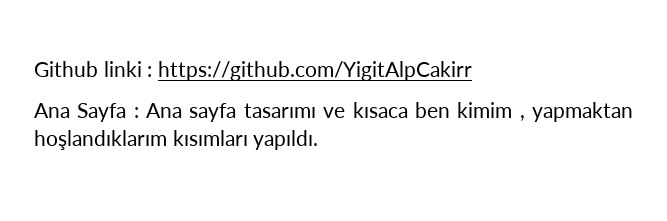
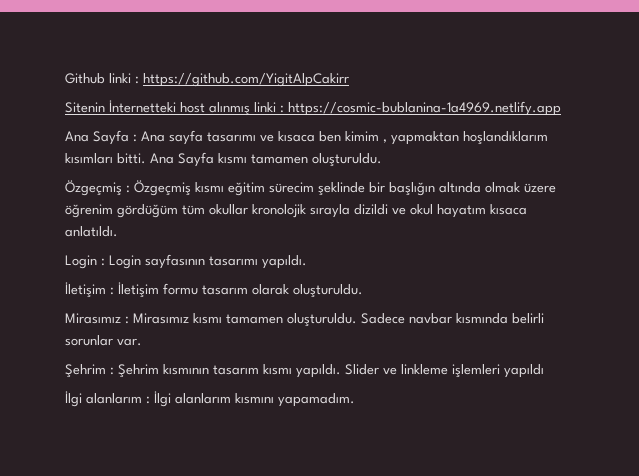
(473, 71) none -> [65,100,561,116] // Sitenin İnternetteki host alınmış linki : https://cosmic-bublanina-1a4969.netlify.app
[253,130,319,150] yapıldı. -> [117,152,382,167] [65,180,556,196] [65,204,527,218] [65,226,118,237] [65,254,307,269] [65,282,363,298] [65,313,544,327] [65,335,142,346] [65,364,544,378] [65,391,355,407] bitti. Ana Sayfa kısmı tamamen oluşturuldu. // Özgeçmiş : Özgeçmiş kısmı eğitim sürecim şeklinde bir başlığın altında olmak üzere öğrenim gördüğüm tüm okullar kronolojik sırayla dizildi ve okul hayatım kısaca anlatıldı. // Login : Login sayfasının tasarımı yapıldı. // İletişim : İletişim formu tasarım olarak oluşturuldu. // Mirasımız : Mirasımız kısmı tamamen oluşturuldu. Sadece navbar kısmında belirli sorunlar var. // Şehrim : Şehrim kısmının tasarım kısmı yapıldı. Slider ve linkleme işlemleri yapıldı // İlgi alanlarım : İlgi alanlarım kısmını yapamadım.

